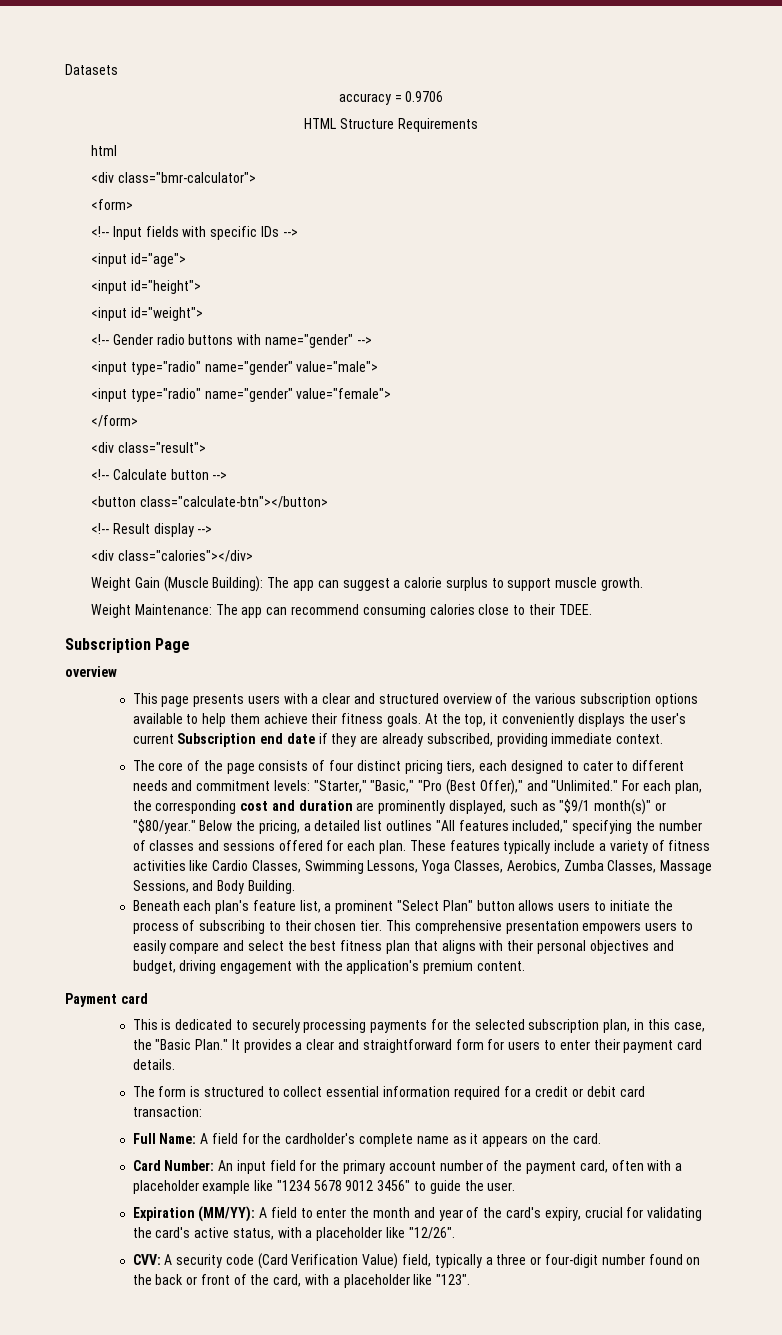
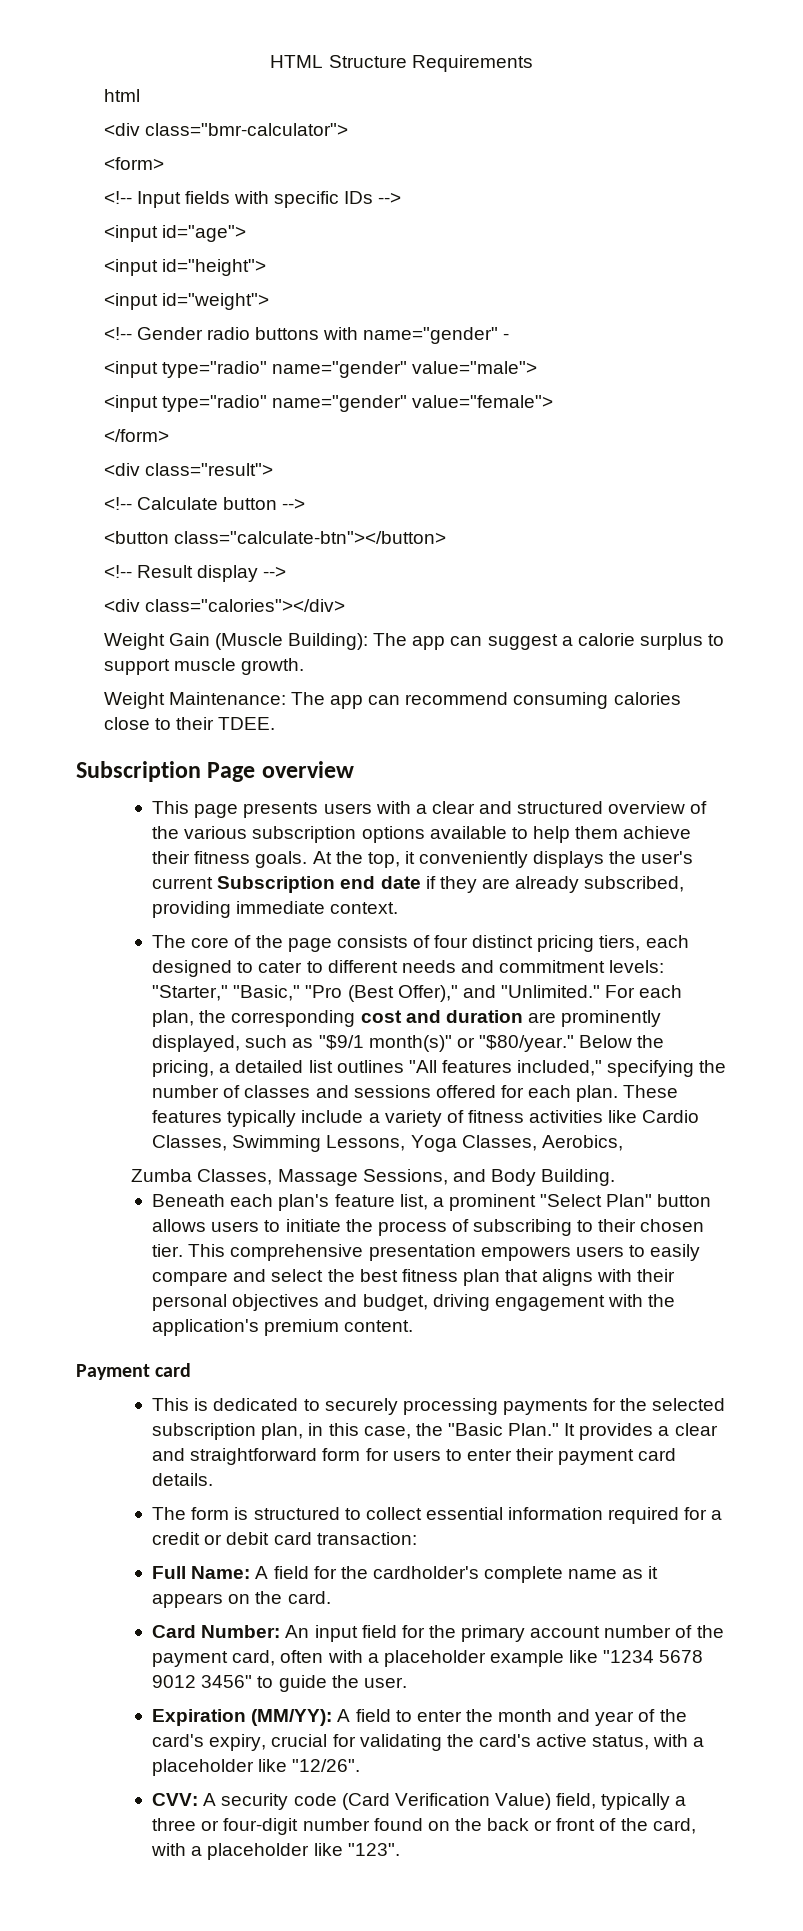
[65,64,118,75] [338,91,444,105] Datasets // accuracy = 0.9706 // -> (270, 61) none
[356,337,372,345] --> -> [503,333,510,340] -
(191, 645) // -> (256, 772) none
(560, 866) none -> (623, 1143) //

